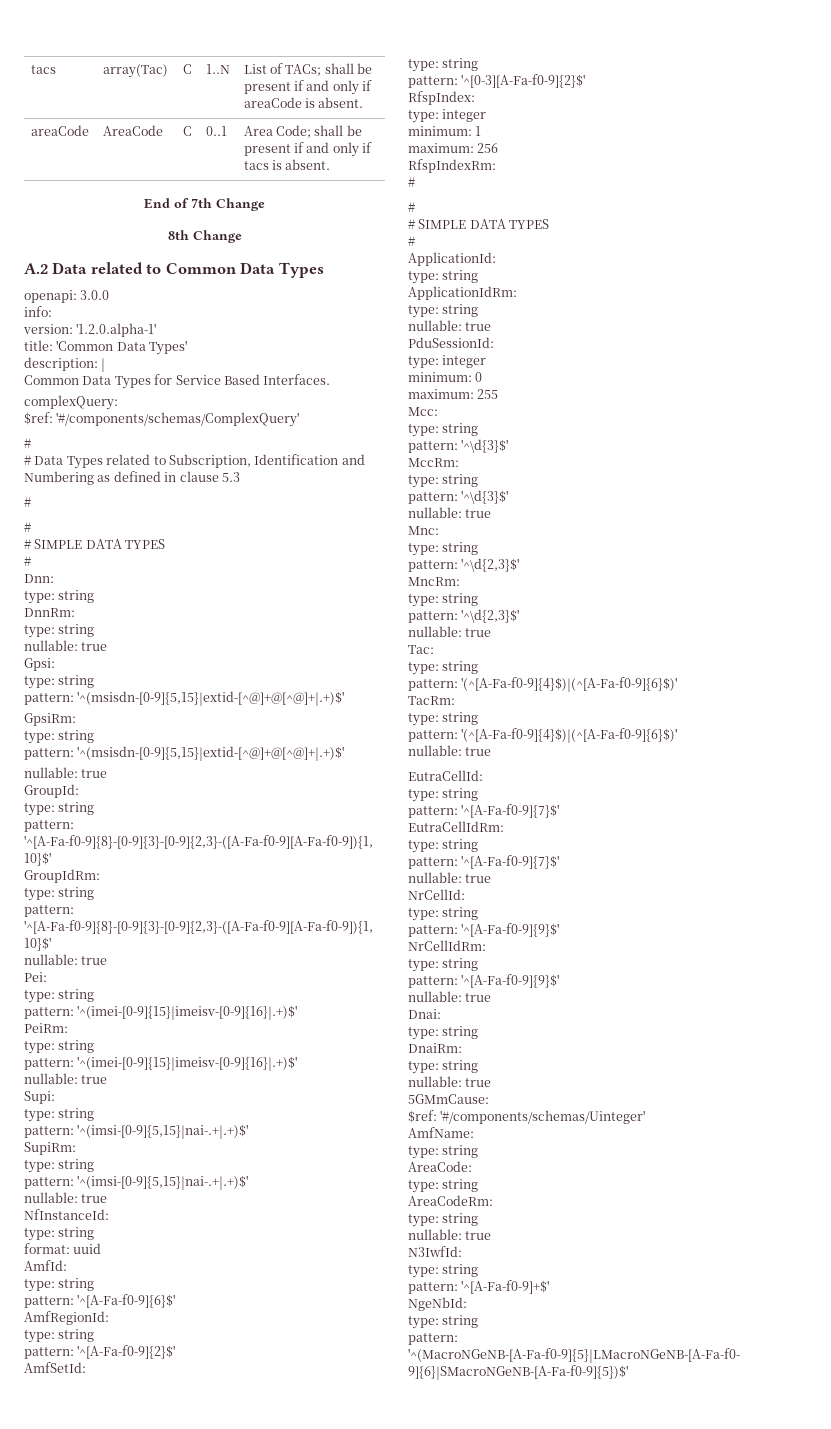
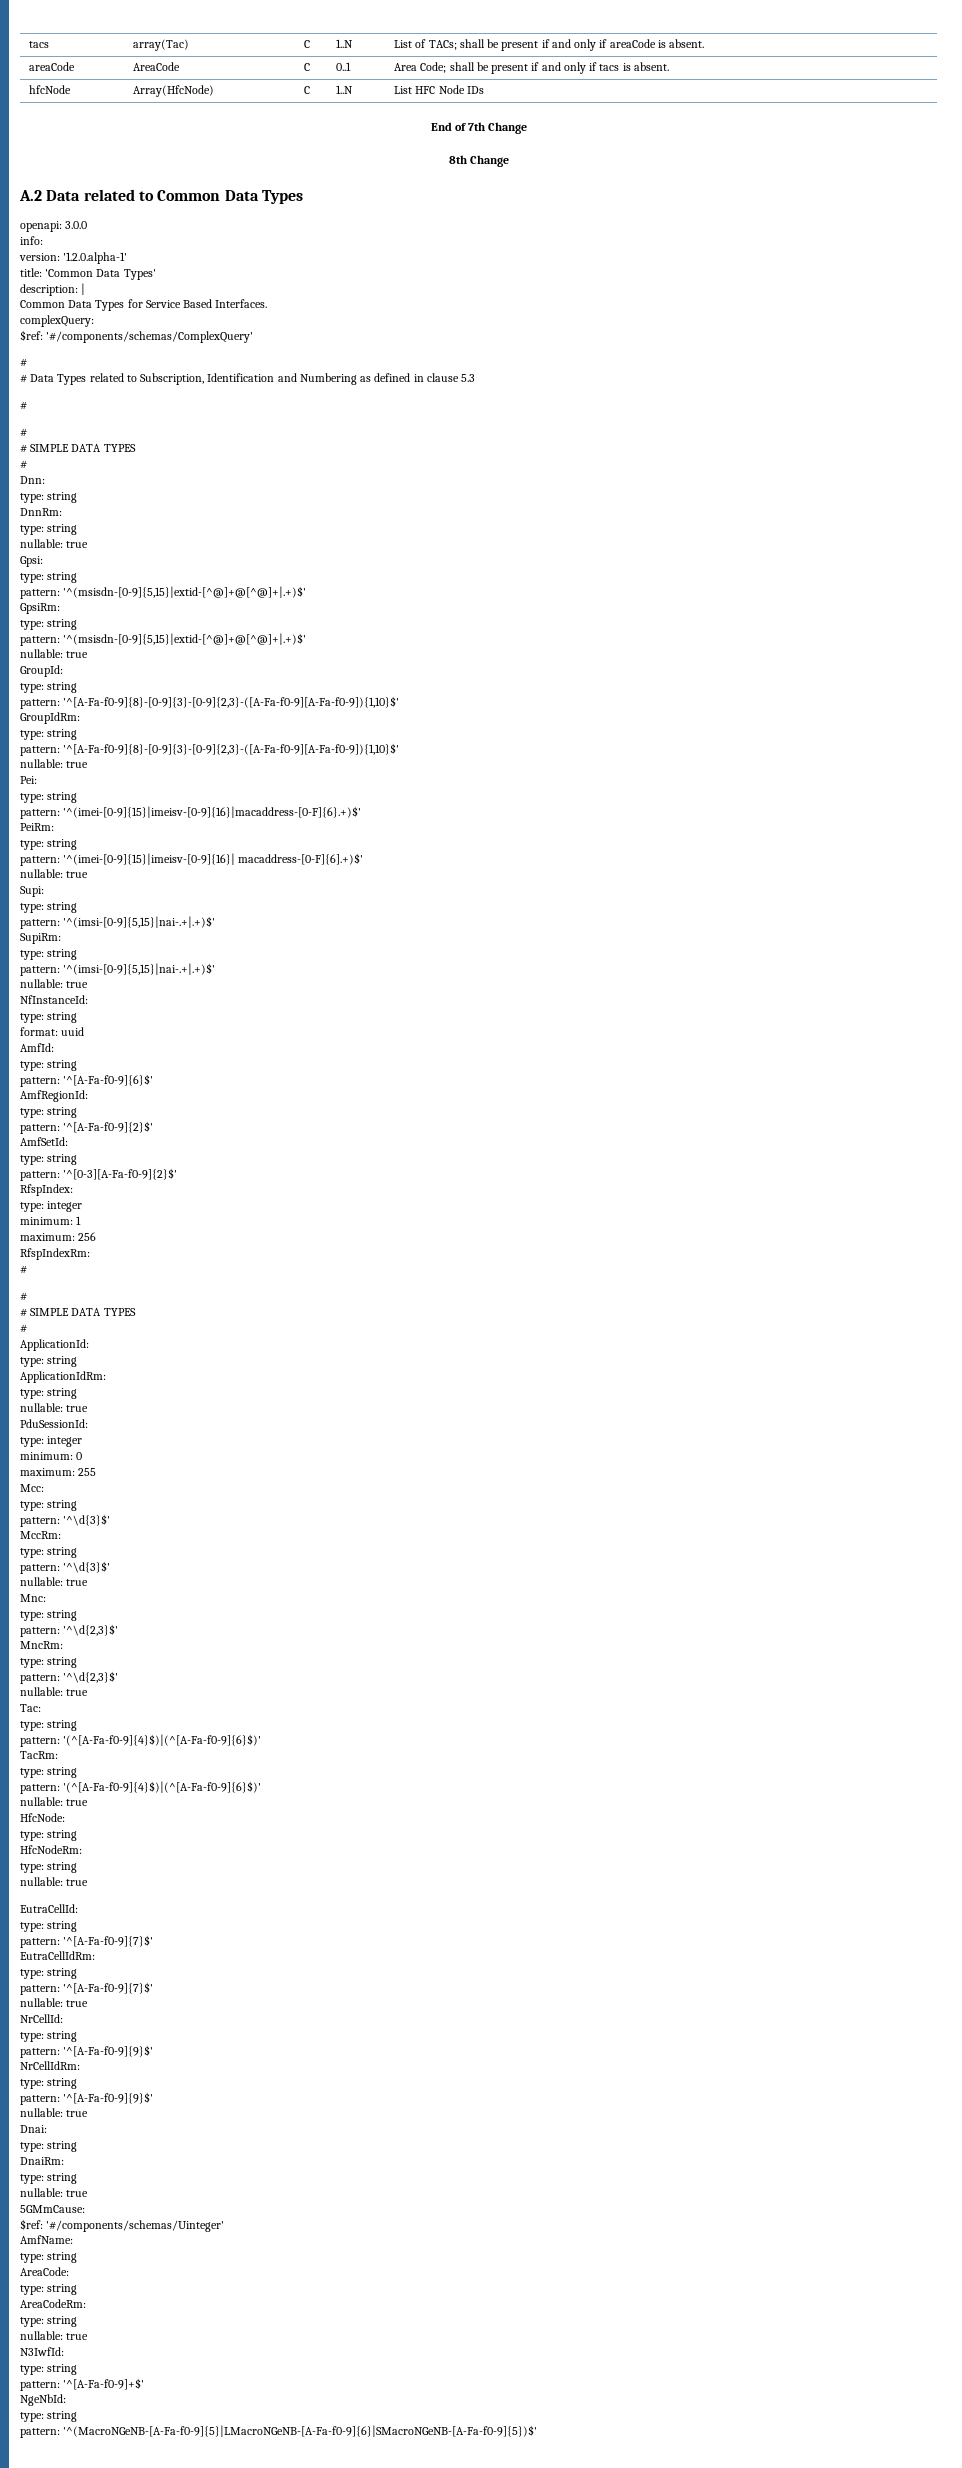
(331, 164) none -> [29,85,72,94] [133,85,215,97] [304,86,310,94] [336,85,354,94] [394,85,484,94] // hfcNode | Array(HfcNode) | C | 1..N | List HFC Node IDs
[77,1005,298,1020] '^(imei-[0-9]{15}|imeisv-[0-9]{16}|.+)$' -> [63,806,362,818] '^(imei-[0-9]{15}|imeisv-[0-9]{16}|macaddress-[0-F]{6}.+)$'
[77,1056,298,1071] '^(imei-[0-9]{15}|imeisv-[0-9]{16}|.+)$' -> [63,853,364,865] '^(imei-[0-9]{15}|imeisv-[0-9]{16}| macaddress-[0-F]{6].+)$'
(492, 751) none -> [20,1813,65,1822] [20,1830,78,1841] [20,1845,82,1854] [20,1862,78,1873] [20,1877,89,1886] // HfcNode: // type: string // HfcNodeRm: // type: string // nullable: true

